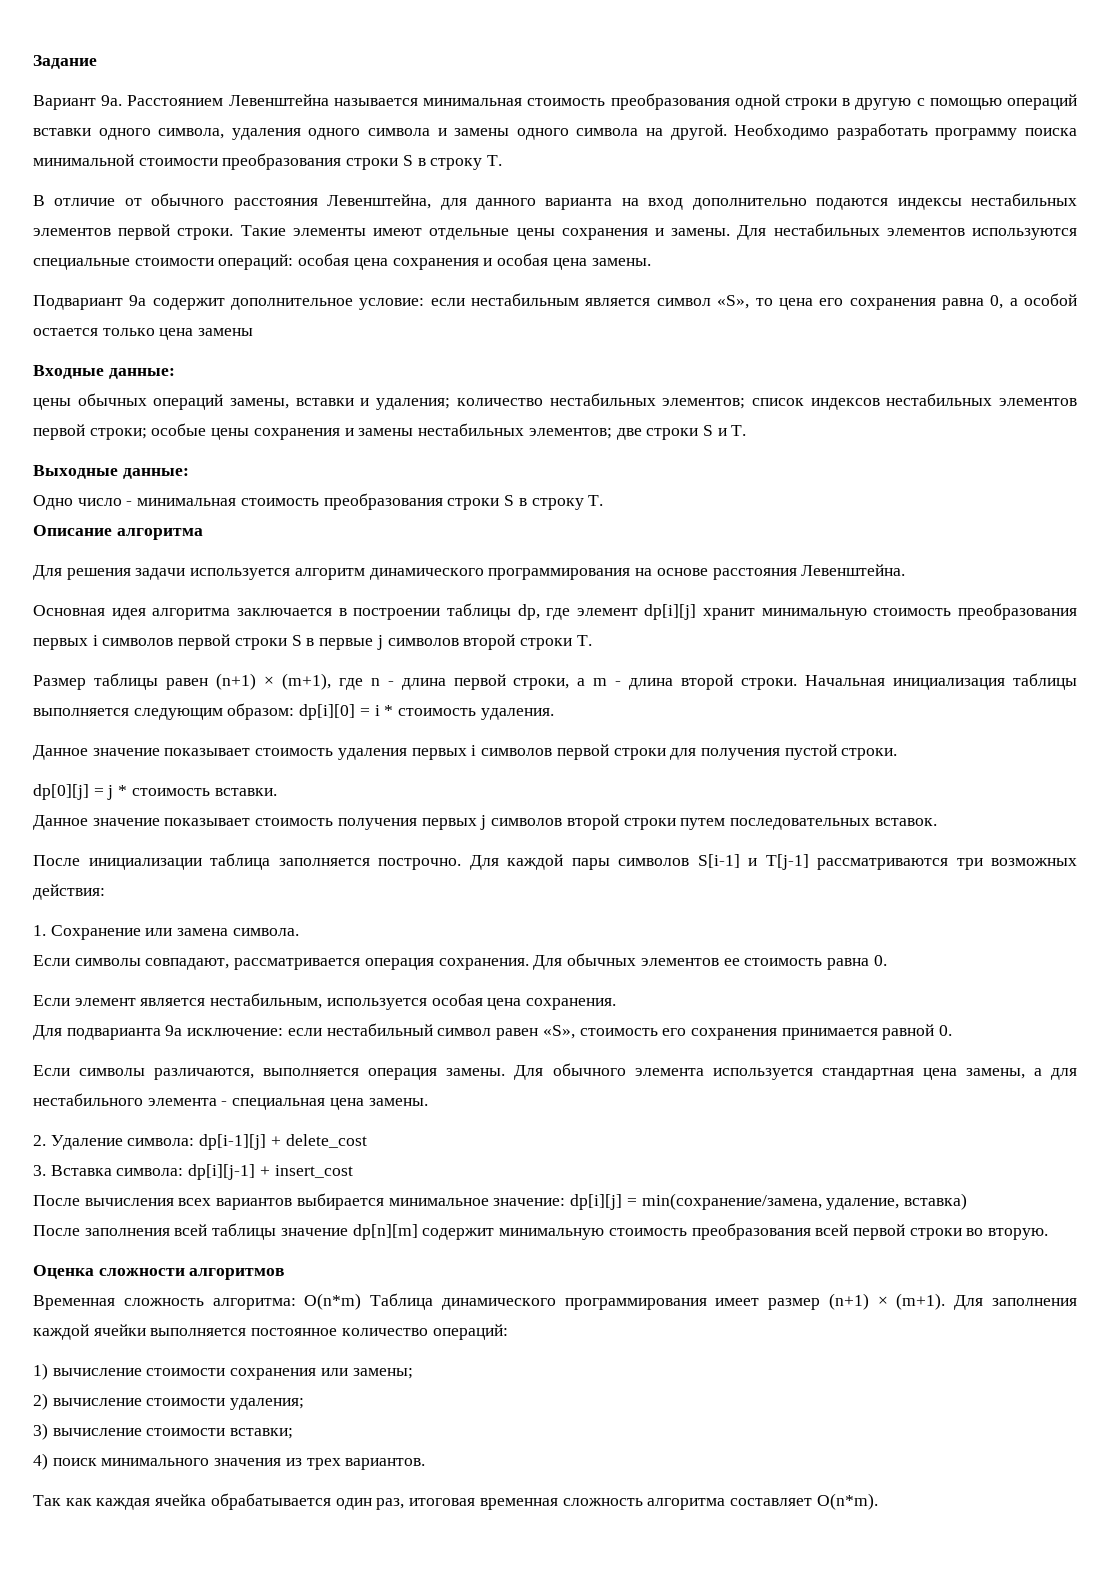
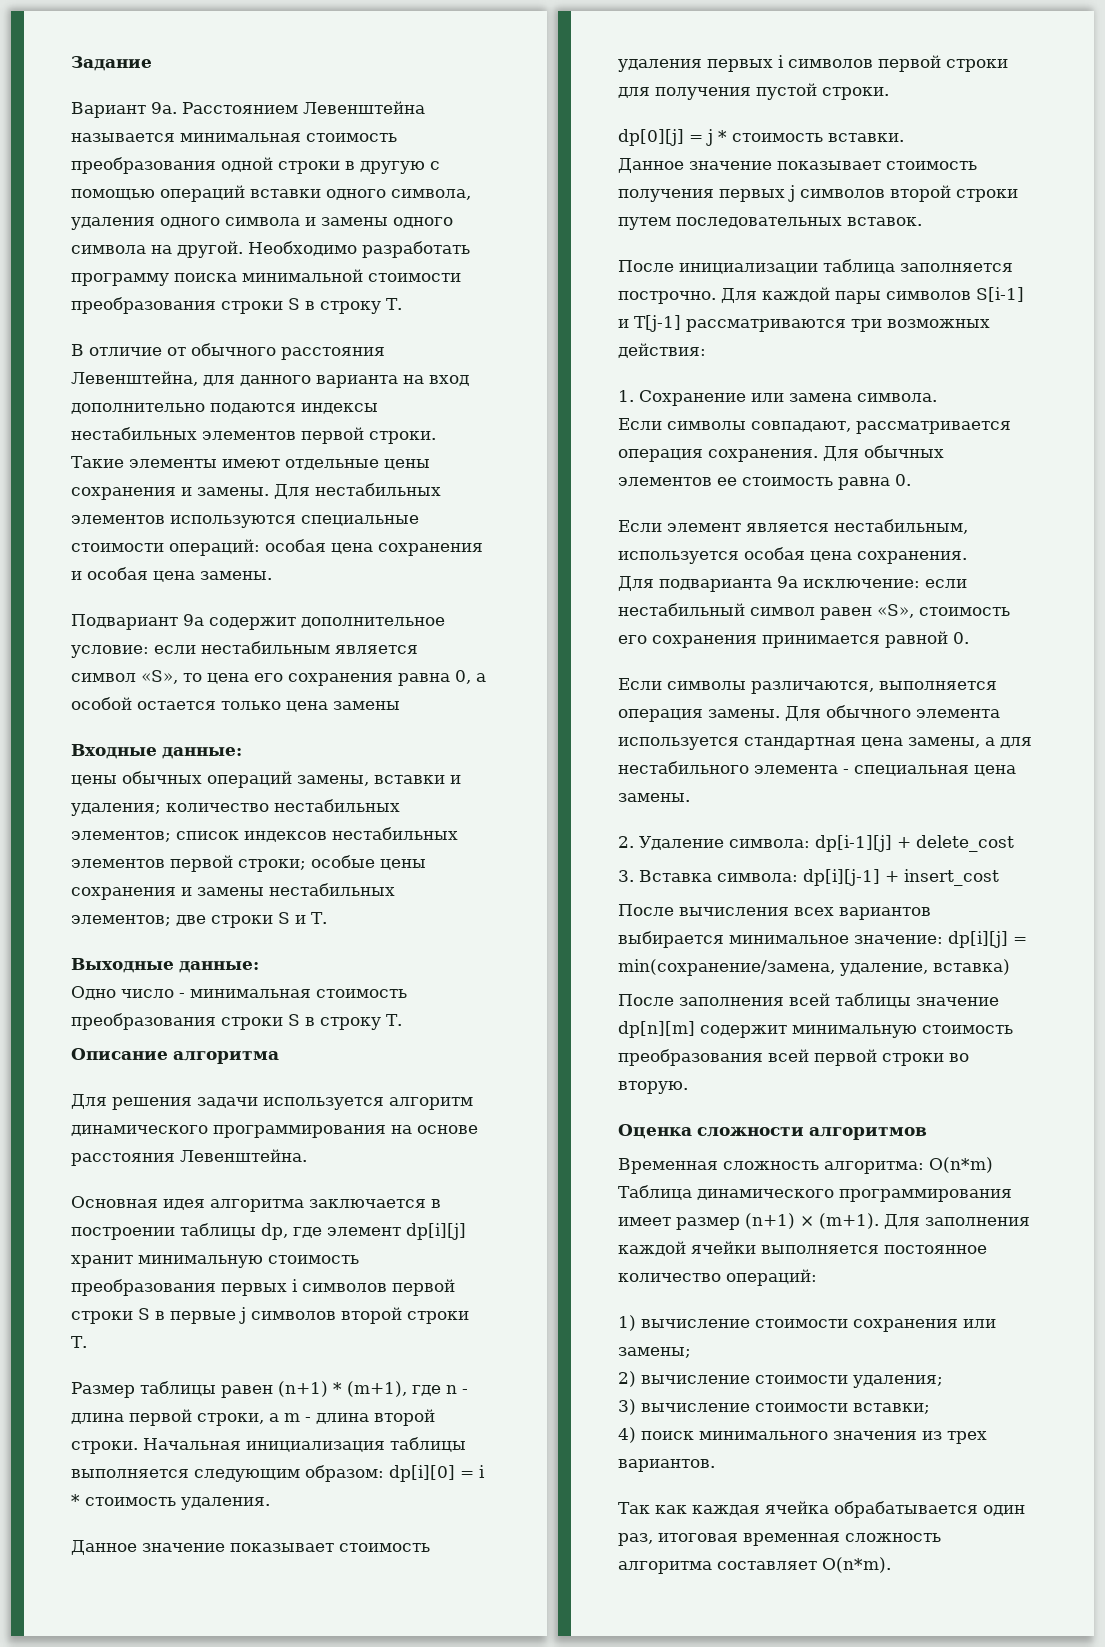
[263,676,274,686] × -> [333,1382,342,1394] *

